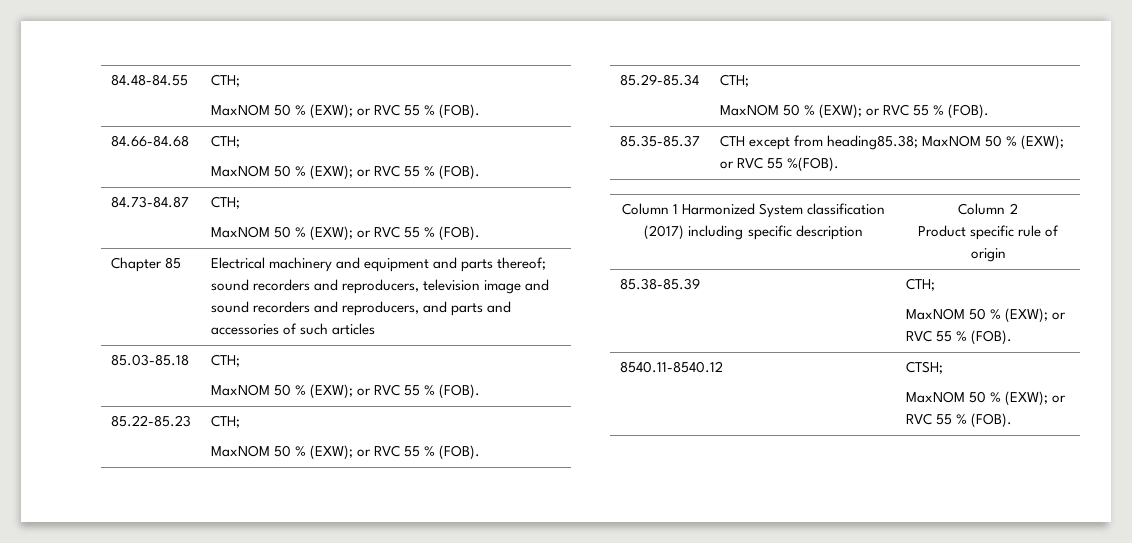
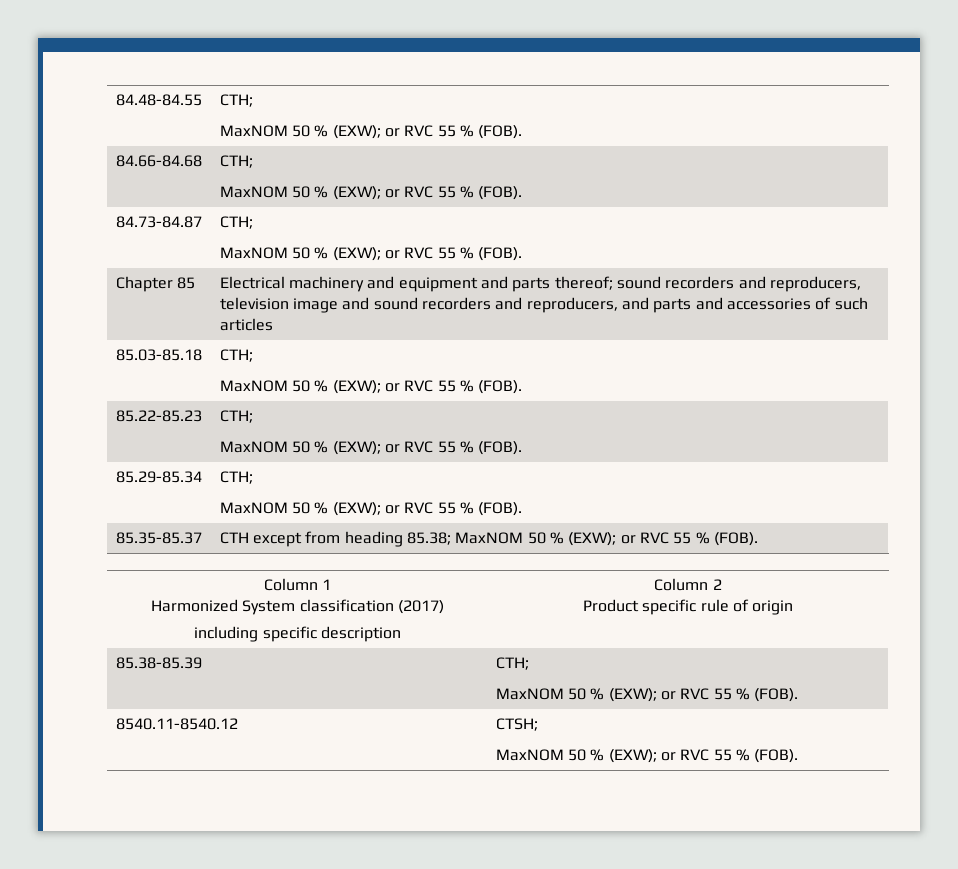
[827,135,1065,150] [719,157,840,172] heading85.38; MaxNOM 50 % (EXW); or RVC 55 %(FOB). -> [344,531,758,547] heading 85.38; MaxNOM 50 % (EXW); or RVC 55 % (FOB).
(678, 209) none -> (332, 584) //
(685, 232) none -> (444, 607) //

